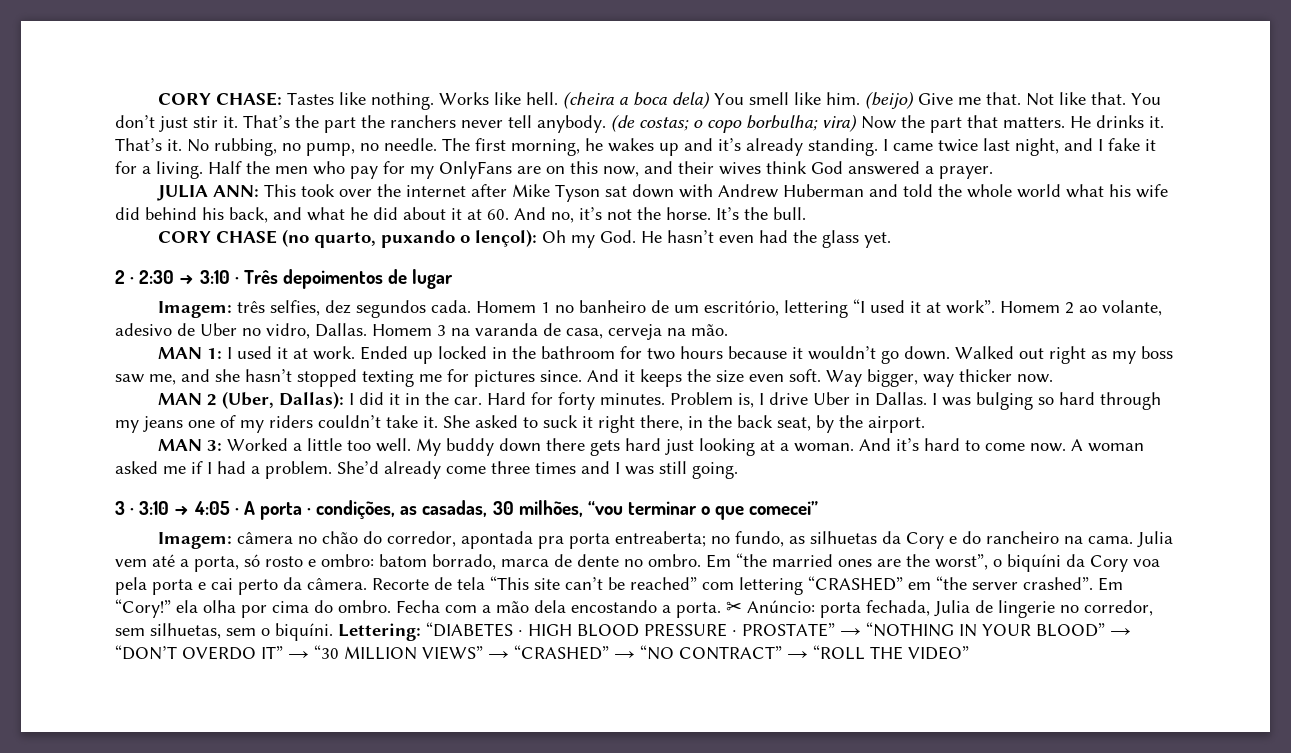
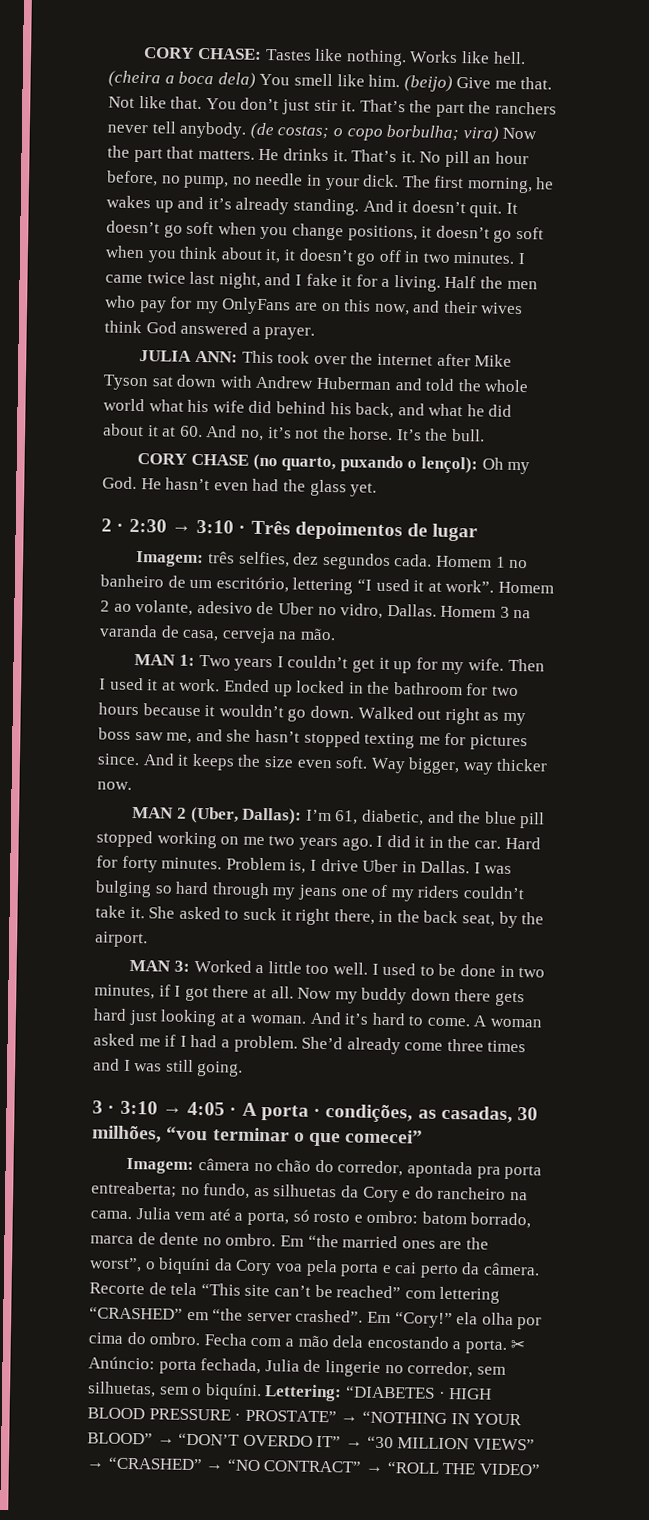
[214,138,437,156] rubbing, no pump, no needle. -> [444,150,530,168] [106,170,400,191] pill an hour before, no pump, no needle in your dick.
(878, 147) none -> [362,199,518,218] [106,220,544,243] [105,245,515,266] And it doesn’t quit. It doesn’t go soft when you change positions, it doesn’t go soft when you think about it, it doesn’t go off in two minutes.
(222, 353) none -> [198,655,545,675] Two years I couldn’t get it up for my wife. Then
(344, 400) none -> [305,809,546,829] [96,830,373,851] I’m 61, diabetic, and the blue pill stopped working on me two years ago.
[415,438,441,456] My -> [371,962,546,978] [94,984,358,1004] I used to be done in two minutes, if I got there at all. Now my
[984,443,1066,452] come now. -> [426,1017,470,1027] come.

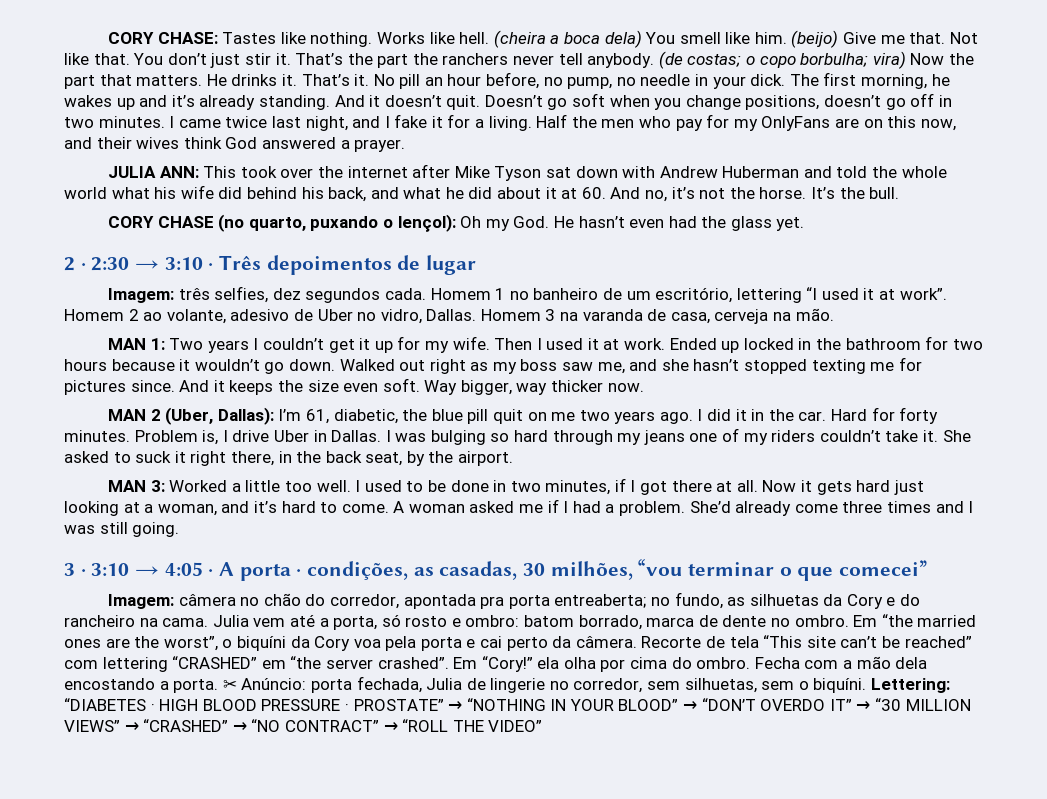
[505,202,518,214] [106,220,160,234] It doesn’t -> [484,95,543,107] Doesn’t
[421,225,544,243] [105,245,296,264] it doesn’t go soft when you think about it, it -> (820, 102) none
[427,810,455,824] and -> (398, 416) none
[96,830,217,849] stopped working -> [492,409,523,424] quit
[334,987,492,1005] my buddy down there -> [801,480,813,492] it
[249,1011,342,1025] woman. And -> [157,501,250,516] woman, and

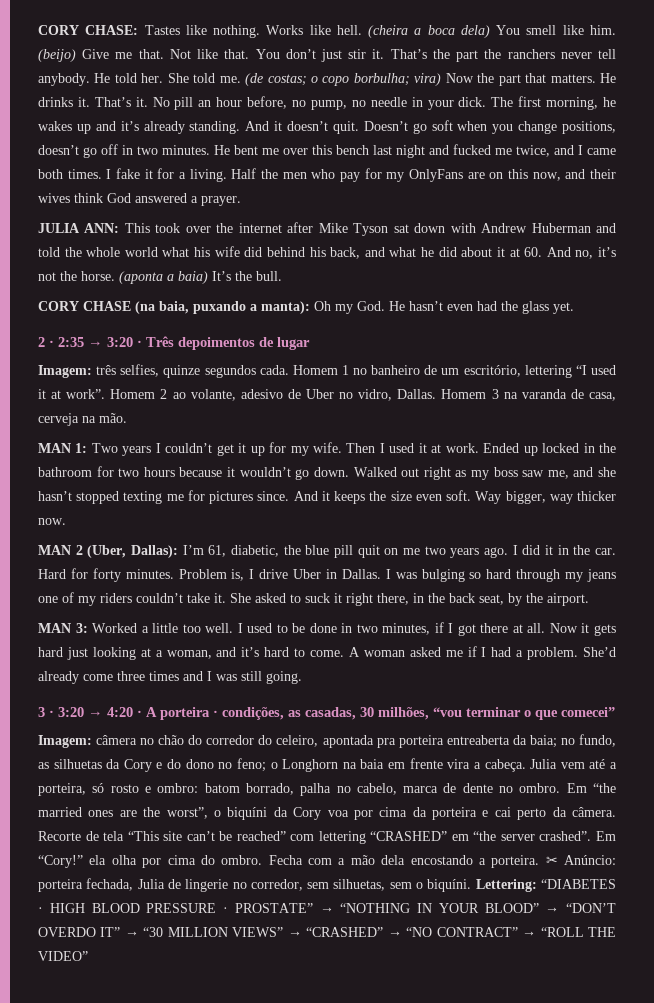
(655, 60) none -> [94,73,241,83] He told her. She told me.
[169,116,381,131] I came twice last night, and -> [214,144,616,158] [38,169,102,179] He bent me over this bench last night and fucked me twice, and I came both times.
(807, 193) none -> [119,271,208,284] (aponta a baia)
[218,214,456,232] (no quarto, puxando o lençol): -> [135,301,310,314] (na baia, puxando a manta):
[91,257,203,271] 2:30 → 3:10 -> [58,337,133,347] 2:35 → 3:20
[272,288,301,300] dez -> [163,365,201,378] quinze
[91,562,203,576] 3:10 → 4:05 -> [58,707,133,717] 3:20 → 4:20
[239,563,291,581] porta -> [160,707,210,720] porteira
[329,594,647,609] corredor, apontada pra porta entreaberta; -> [206,735,557,748] corredor do celeiro, apontada pra porteira entreaberta da baia;
[64,615,209,627] rancheiro na cama. -> [185,758,526,772] dono no feno; o Longhorn na baia em frente vira a cabeça.
[333,616,378,630] porta, -> [38,783,86,796] porteira,
(642, 622) none -> [300,783,397,796] palha no cabelo,
[385,636,462,651] pela porta -> [353,807,478,820] por cima da porteira
[173,679,219,693] porta. -> [491,855,540,868] porteira.
[310,679,352,693] porta -> [38,879,83,892] porteira

